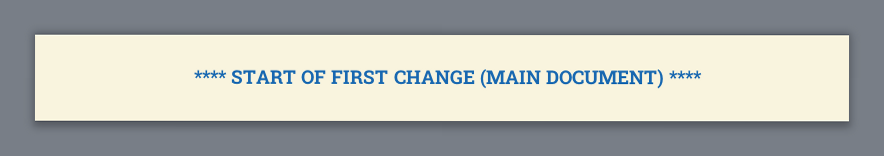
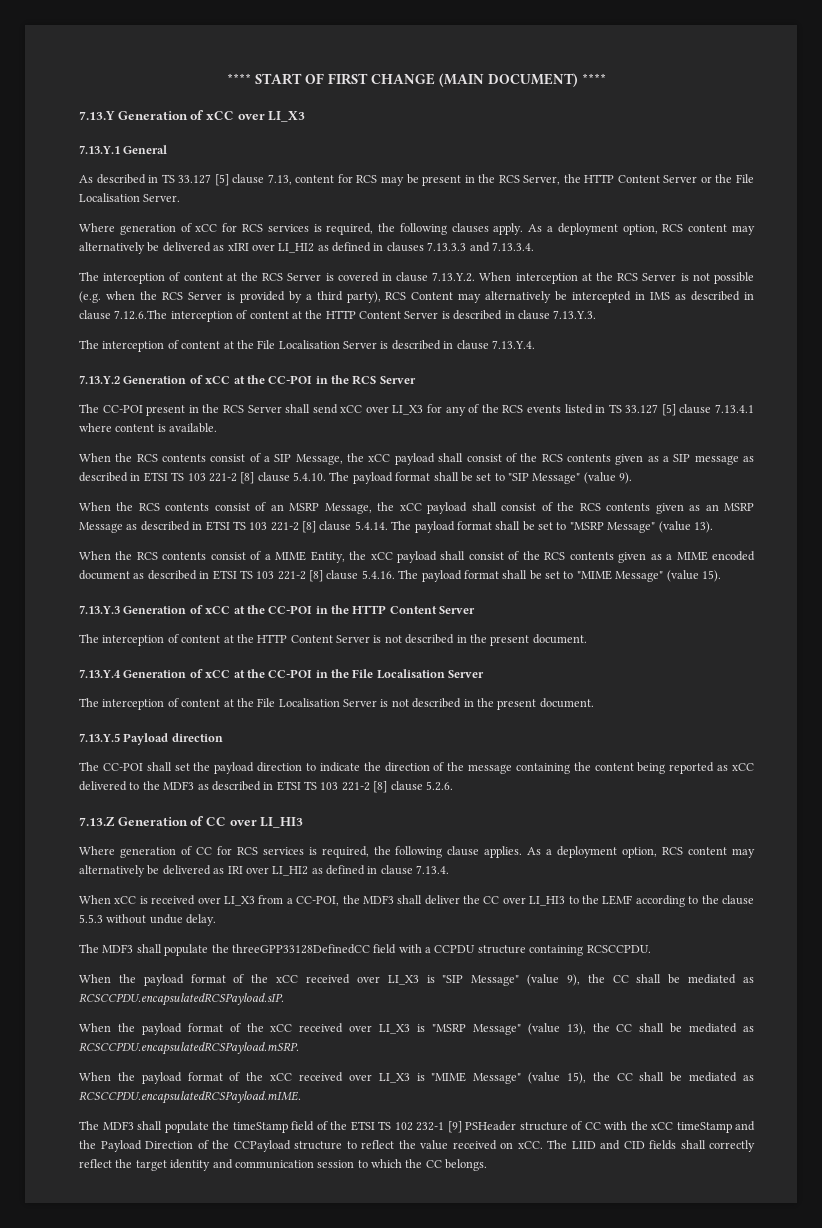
(703, 77) none -> [79,110,306,122] [79,145,168,154] [79,174,754,186] [79,193,181,202] [79,223,755,235] [79,242,534,254] [79,272,754,284] [79,291,755,303] [79,310,597,322] [79,340,535,352] [79,375,416,385] [79,404,754,416] [79,423,218,433] [79,453,754,465] [79,472,633,484] [79,502,755,514] [79,521,713,533] [79,551,756,563] [79,570,721,582] [79,605,476,614] [79,634,587,646] [79,669,485,679] [79,698,594,710] [79,733,223,745] [79,762,755,774] [79,781,453,793] [79,816,304,828] [79,846,755,858] [79,865,450,877] [79,895,754,907] [79,914,217,926] [79,944,651,956] [79,974,755,986] [79,993,284,1006] [79,1023,754,1035] [79,1042,299,1055] [79,1072,755,1084] [79,1091,301,1104] [79,1121,755,1133] [79,1140,755,1152] [79,1159,488,1171] // 7.13.Y Generation of xCC over LI_X3 // 7.13.Y.1 General // As described in TS 33.127 [5] clause 7.13, content for RCS may be present in the RCS Server, the HTTP Content Server or the File Localisation Server. // Where generation of xCC for RCS services is required, the following clauses apply. As a deployment option, RCS content may alternatively be delivered as xIRI over LI_HI2 as defined in clauses 7.13.3.3 and 7.13.3.4. // The interception of content at the RCS Server is covered in clause 7.13.Y.2. When interception at the RCS Server is not possible (e.g. when the RCS Server is provided by a third party), RCS Content may alternatively be intercepted in IMS as described in clause 7.12.6.The interception of content at the HTTP Content Server is described in clause 7.13.Y.3. // The interception of content at the File Localisation Server is described in clause 7.13.Y.4. // 7.13.Y.2 Generation of xCC at the CC-POI in the RCS Server // The CC-POI present in the RCS Server shall send xCC over LI_X3 for any of the RCS events listed in TS 33.127 [5] clause 7.13.4.1 where content is available. // When the RCS contents consist of a SIP Message, the xCC payload shall consist of the RCS contents given as a SIP message as described in ETSI TS 103 221-2 [8] clause 5.4.10. The payload format shall be set to "SIP Message" (value 9). // When the RCS contents consist of an MSRP Message, the xCC payload shall consist of the RCS contents given as an MSRP Message as described in ETSI TS 103 221-2 [8] clause 5.4.14. The payload format shall be set to "MSRP Message" (value 13). // When the RCS contents consist of a MIME Entity, the xCC payload shall consist of the RCS contents given as a MIME encoded document as described in ETSI TS 103 221-2 [8] clause 5.4.16. The payload format shall be set to "MIME Message" (value 15). // 7.13.Y.3 Generation of xCC at the CC-POI in the HTTP Content Server // The interception of content at the HTTP Content Server is not described in the present document. // 7.13.Y.4 Generation of xCC at the CC-POI in the File Localisation Server // The interception of content at the File Localisation Server is not described in the present document. // 7.13.Y.5 Payload direction // The CC-POI shall set the payload direction to indicate the direction of the message containing the content being reported as xCC delivered to the MDF3 as described in ETSI TS 103 221-2 [8] clause 5.2.6. // 7.13.Z Generation of CC over LI_HI3 // Where generation of CC for RCS services is required, the following clause applies. As a deployment option, RCS content may alternatively be delivered as IRI over LI_HI2 as defined in clause 7.13.4. // When xCC is received over LI_X3 from a CC-POI, the MDF3 shall deliver the CC over LI_HI3 to the LEMF according to the clause 5.5.3 without undue delay. // The MDF3 shall populate the threeGPP33128DefinedCC field with a CCPDU structure containing RCSCCPDU. // When the payload format of the xCC received over LI_X3 is "SIP Message" (value 9), the CC shall be mediated as RCSCCPDU.encapsulatedRCSPayload.sIP. // When the payload format of the xCC received over LI_X3 is "MSRP Message" (value 13), the CC shall be mediated as RCSCCPDU.encapsulatedRCSPayload.mSRP. // When the payload format of the xCC received over LI_X3 is "MIME Message" (value 15), the CC shall be mediated as RCSCCPDU.encapsulatedRCSPayload.mIME. // The MDF3 shall populate the timeStamp field of the ETSI TS 102 232-1 [9] PSHeader structure of CC with the xCC timeStamp and the Payload Direction of the CCPayload structure to reflect the value received on xCC. The LIID and CID fields shall correctly reflect the target identity and communication session to which the CC belongs.

